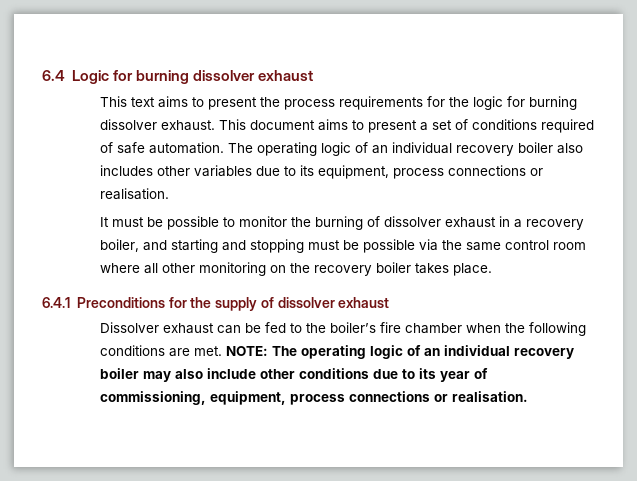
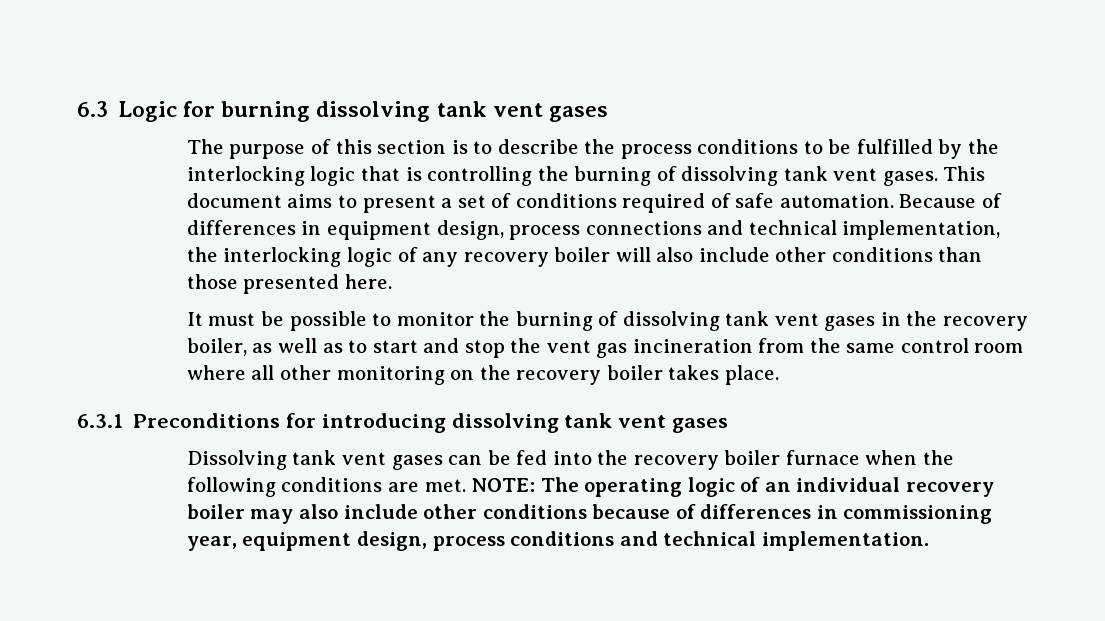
[42,70,65,81] 6.4 -> [77,101,108,117] 6.3
[192,70,313,81] [100,96,578,110] [100,119,216,131] dissolver exhaust // This text aims to present the process requirements for the logic for burning dissolver exhaust. -> [316,101,608,122] [186,139,999,159] [186,166,938,186] dissolving tank vent gases // The purpose of this section is to describe the process conditions to be fulfilled by the interlocking logic that is controlling the burning of dissolving tank vent gases.
[228,142,584,156] [100,165,544,179] [100,188,170,200] The operating logic of an individual recovery boiler also includes other variables due to its equipment, process connections or realisation. -> [899,193,1002,208] [186,220,1001,240] [186,247,983,267] [186,274,392,294] Because of differences in equipment design, process connections and technical implementation, the interlocking logic of any recovery boiler will also include other conditions than those presented here.
[384,216,585,230] [100,239,439,253] dissolver exhaust in a recovery boiler, and starting and stopping must be possible via -> [622,311,1028,331] [186,338,805,358] dissolving tank vent gases in the recovery boiler, as well as to start and stop the vent gas incineration from
[42,297,70,308] 6.4.1 -> [77,414,123,428] 6.3.1
[190,297,390,311] [100,322,463,334] the supply of dissolver exhaust // Dissolver exhaust can be fed to the boiler’s fire chamber -> [321,413,729,433] [186,450,860,470] introducing dissolving tank vent gases // Dissolving tank vent gases can be fed into the recovery boiler furnace
[373,368,489,382] [100,391,529,405] due to its year of commissioning, equipment, process connections or realisation. -> [592,504,993,524] [186,531,929,551] because of differences in commissioning year, equipment design, process conditions and technical implementation.

